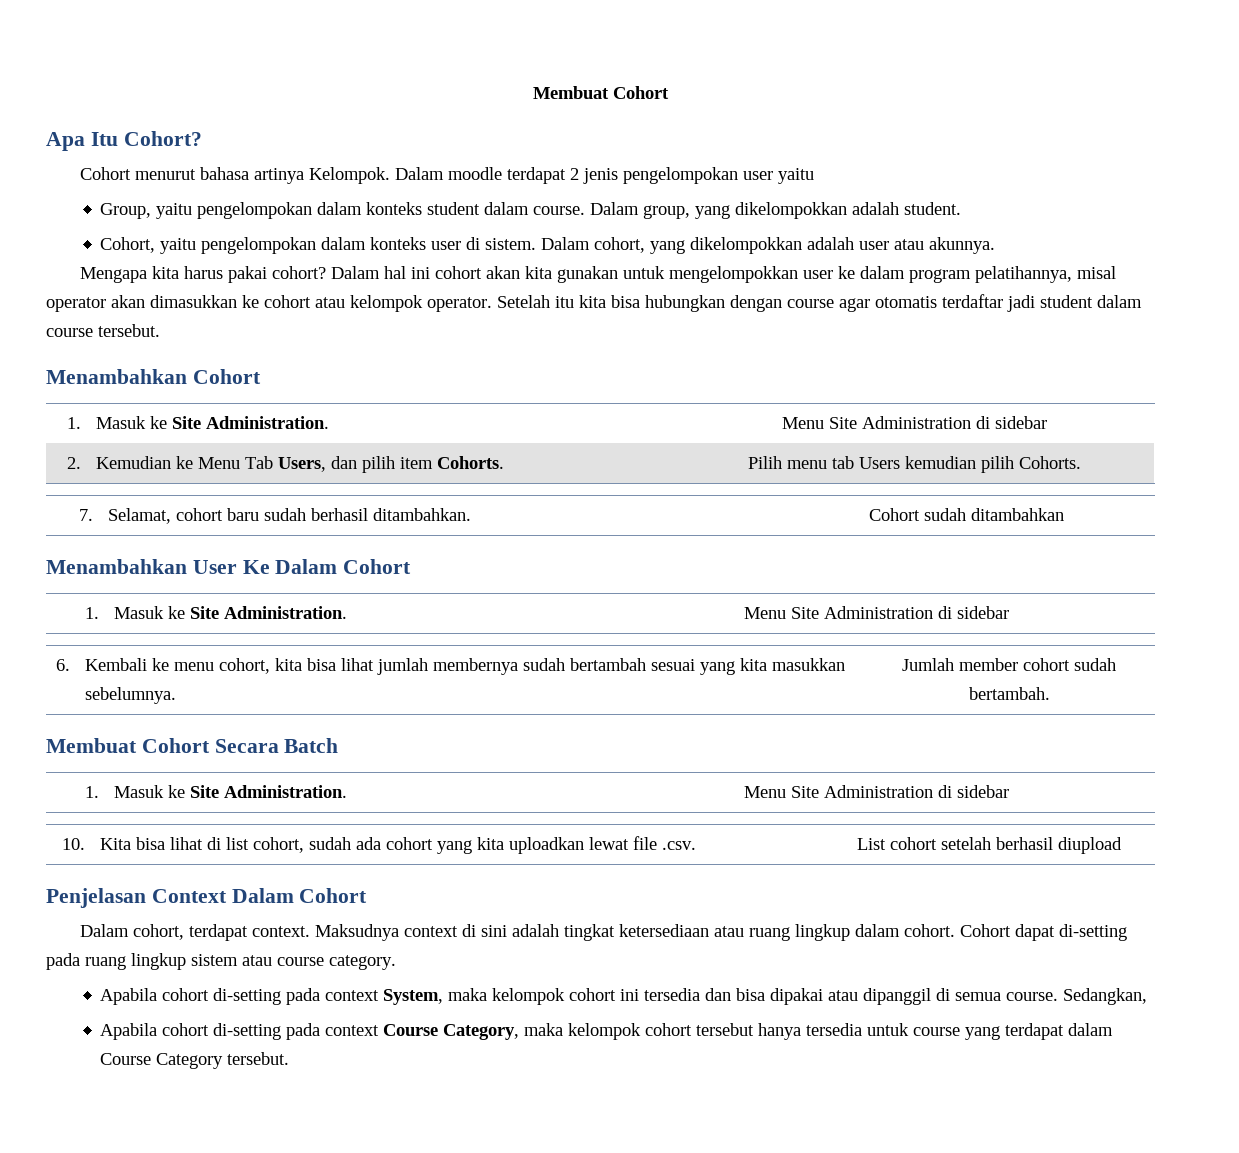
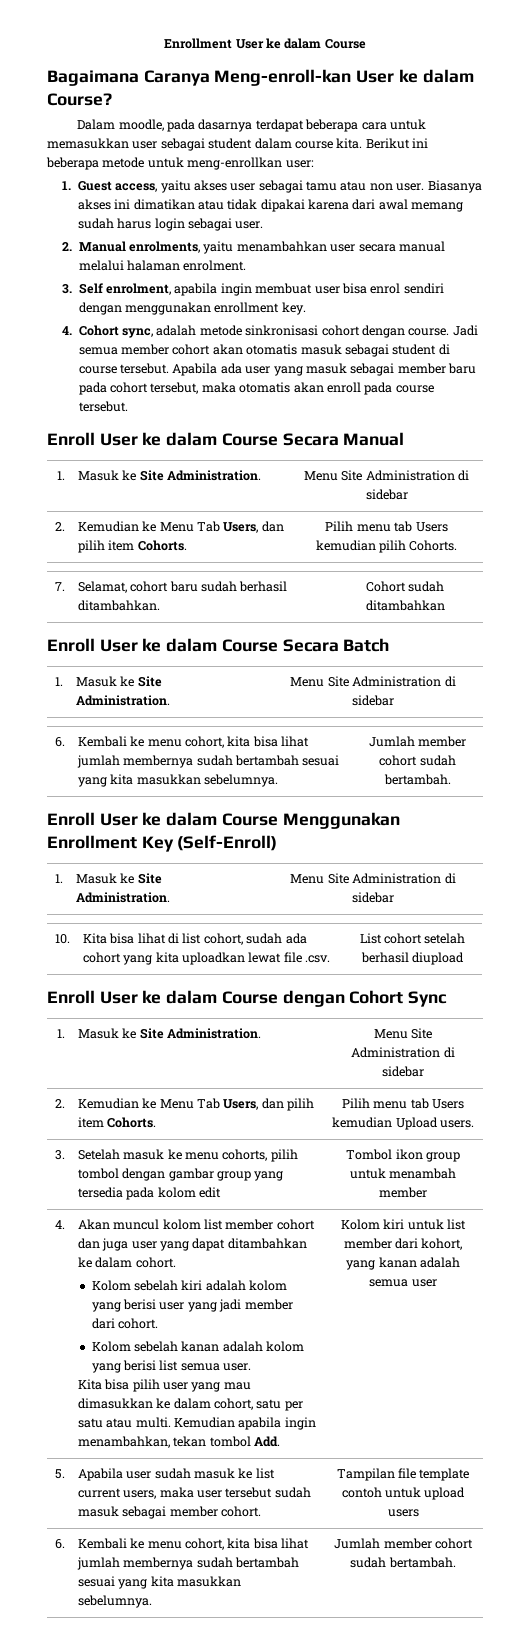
[533,86,669,99] [46,131,202,151] [79,167,814,184] [100,202,962,219] [100,237,996,254] [79,266,1116,283] [46,294,1142,312] [46,324,160,337] [46,369,261,384] Membuat Cohort // Apa Itu Cohort? // Cohort menurut bahasa artinya Kelompok. Dalam moodle terdapat 2 jenis pengelompokan user yaitu // Group, yaitu pengelompokan dalam konteks student dalam course. Dalam group, yang dikelompokkan adalah student. // Cohort, yaitu pengelompokan dalam konteks user di sistem. Dalam cohort, yang dikelompokkan adalah user atau akunnya. // Mengapa kita harus pakai cohort? Dalam hal ini cohort akan kita gunakan untuk mengelompokkan user ke dalam program pelatihannya, misal operator akan dimasukkan ke cohort atau kelompok operator. Setelah itu kita bisa hubungkan dengan course agar otomatis terdaftar jadi student dalam course tersebut. // Menambahkan Cohort -> [164,38,366,49] [47,69,474,86] [47,93,112,106] [77,119,426,132] [47,138,428,151] [46,157,314,170] [62,180,482,193] [77,199,464,212] [77,218,264,231] [62,241,445,254] [78,260,247,271] [62,283,444,296] [78,302,306,315] [62,325,478,338] [78,344,450,357] [78,363,477,376] [78,382,434,395] [78,401,128,412] [47,432,405,446] Enrollment User ke dalam Course // Bagaimana Caranya Meng-enroll-kan User ke dalam Course? // Dalam moodle, pada dasarnya terdapat beberapa cara untuk memasukkan user sebagai student dalam course kita. Berikut ini beberapa metode untuk meng-enrollkan user: // 1. Guest access, yaitu akses user sebagai tamu atau non user. Biasanya akses ini dimatikan atau tidak dipakai karena dari awal memang sudah harus login sebagai user. // 2. Manual enrolments, yaitu menambahkan user secara manual melalui halaman enrolment. // 3. Self enrolment, apabila ingin membuat user bisa enrol sendiri dengan menggunakan enrollment key. // 4. Cohort sync, adalah metode sinkronisasi cohort dengan course. Jadi semua member cohort akan otomatis masuk sebagai student di course tersebut. Apabila ada user yang masuk sebagai member baru pada cohort tersebut, maka otomatis akan enroll pada course tersebut. // Enroll User ke dalam Course Secara Manual
[46,559,412,574] Menambahkan User Ke Dalam Cohort -> [47,638,390,652] Enroll User ke dalam Course Secara Batch
[46,738,339,753] Membuat Cohort Secara Batch -> [47,812,400,829] [47,835,278,852] Enroll User ke dalam Course Menggunakan Enrollment Key (Self-Enroll)
[46,888,368,908] [79,924,1127,941] [46,953,396,970] [100,988,1148,1005] [100,1023,1114,1040] [100,1052,290,1069] Penjelasan Context Dalam Cohort // Dalam cohort, terdapat context. Maksudnya context di sini adalah tingkat ketersediaan atau ruang lingkup dalam cohort. Cohort dapat di-setting pada ruang lingkup sistem atau course category. // Apabila cohort di-setting pada context System, maka kelompok cohort ini tersedia dan bisa dipakai atau dipanggil di semua course. Sedangkan, // Apabila cohort di-setting pada context Course Category, maka kelompok cohort tersebut hanya tersedia untuk course yang terdapat dalam Course Category tersebut. -> [47,990,448,1007] [57,1029,66,1038] [77,1028,262,1039] [373,1028,433,1039] [351,1047,455,1058] [382,1066,424,1077] [55,1099,66,1108] [77,1098,315,1111] [77,1117,157,1128] [341,1098,465,1109] [332,1117,474,1130] [55,1150,66,1160] [77,1149,298,1162] [77,1168,284,1181] [77,1187,222,1200] [346,1149,460,1162] [349,1168,457,1179] [379,1187,427,1198] [55,1220,66,1229] [77,1219,315,1230] [77,1238,307,1251] [77,1257,176,1268] [91,1280,288,1291] [91,1299,293,1312] [91,1318,159,1329] [91,1341,305,1352] [91,1360,252,1373] [77,1379,251,1392] [77,1398,303,1411] [77,1417,316,1430] [77,1436,281,1448] [340,1219,467,1230] [343,1238,463,1250] [346,1257,460,1270] [369,1279,437,1287] [55,1469,66,1479] [77,1468,275,1481] [77,1487,311,1499] [77,1506,262,1519] [336,1468,470,1481] [341,1487,466,1500] [387,1509,419,1517] [55,1539,66,1549] [77,1538,310,1550] [76,1557,300,1570] [77,1576,242,1589] [77,1595,152,1608] [334,1538,473,1549] [350,1557,456,1568] Enroll User ke dalam Course dengan Cohort Sync // 1. | Masuk ke Site Administration. | Menu Site Administration di sidebar // 2. | Kemudian ke Menu Tab Users, dan pilih item Cohorts. | Pilih menu tab Users kemudian Upload users. // 3. | Setelah masuk ke menu cohorts, pilih tombol dengan gambar group yang tersedia pada kolom edit | Tombol ikon group untuk menambah member // 4. | Akan muncul kolom list member cohort dan juga user yang dapat ditambahkan ke dalam cohort. // Kolom sebelah kiri adalah kolom yang berisi user yang jadi member dari cohort. // Kolom sebelah kanan adalah kolom yang berisi list semua user. // Kita bisa pilih user yang mau dimasukkan ke dalam cohort, satu per satu atau multi. Kemudian apabila ingin menambahkan, tekan tombol Add. | Kolom kiri untuk list member dari kohort, yang kanan adalah semua user // 5. | Apabila user sudah masuk ke list current users, maka user tersebut sudah masuk sebagai member cohort. | Tampilan file template contoh untuk upload users // 6. | Kembali ke menu cohort, kita bisa lihat jumlah membernya sudah bertambah sesuai yang kita masukkan sebelumnya. | Jumlah member cohort sudah bertambah.

